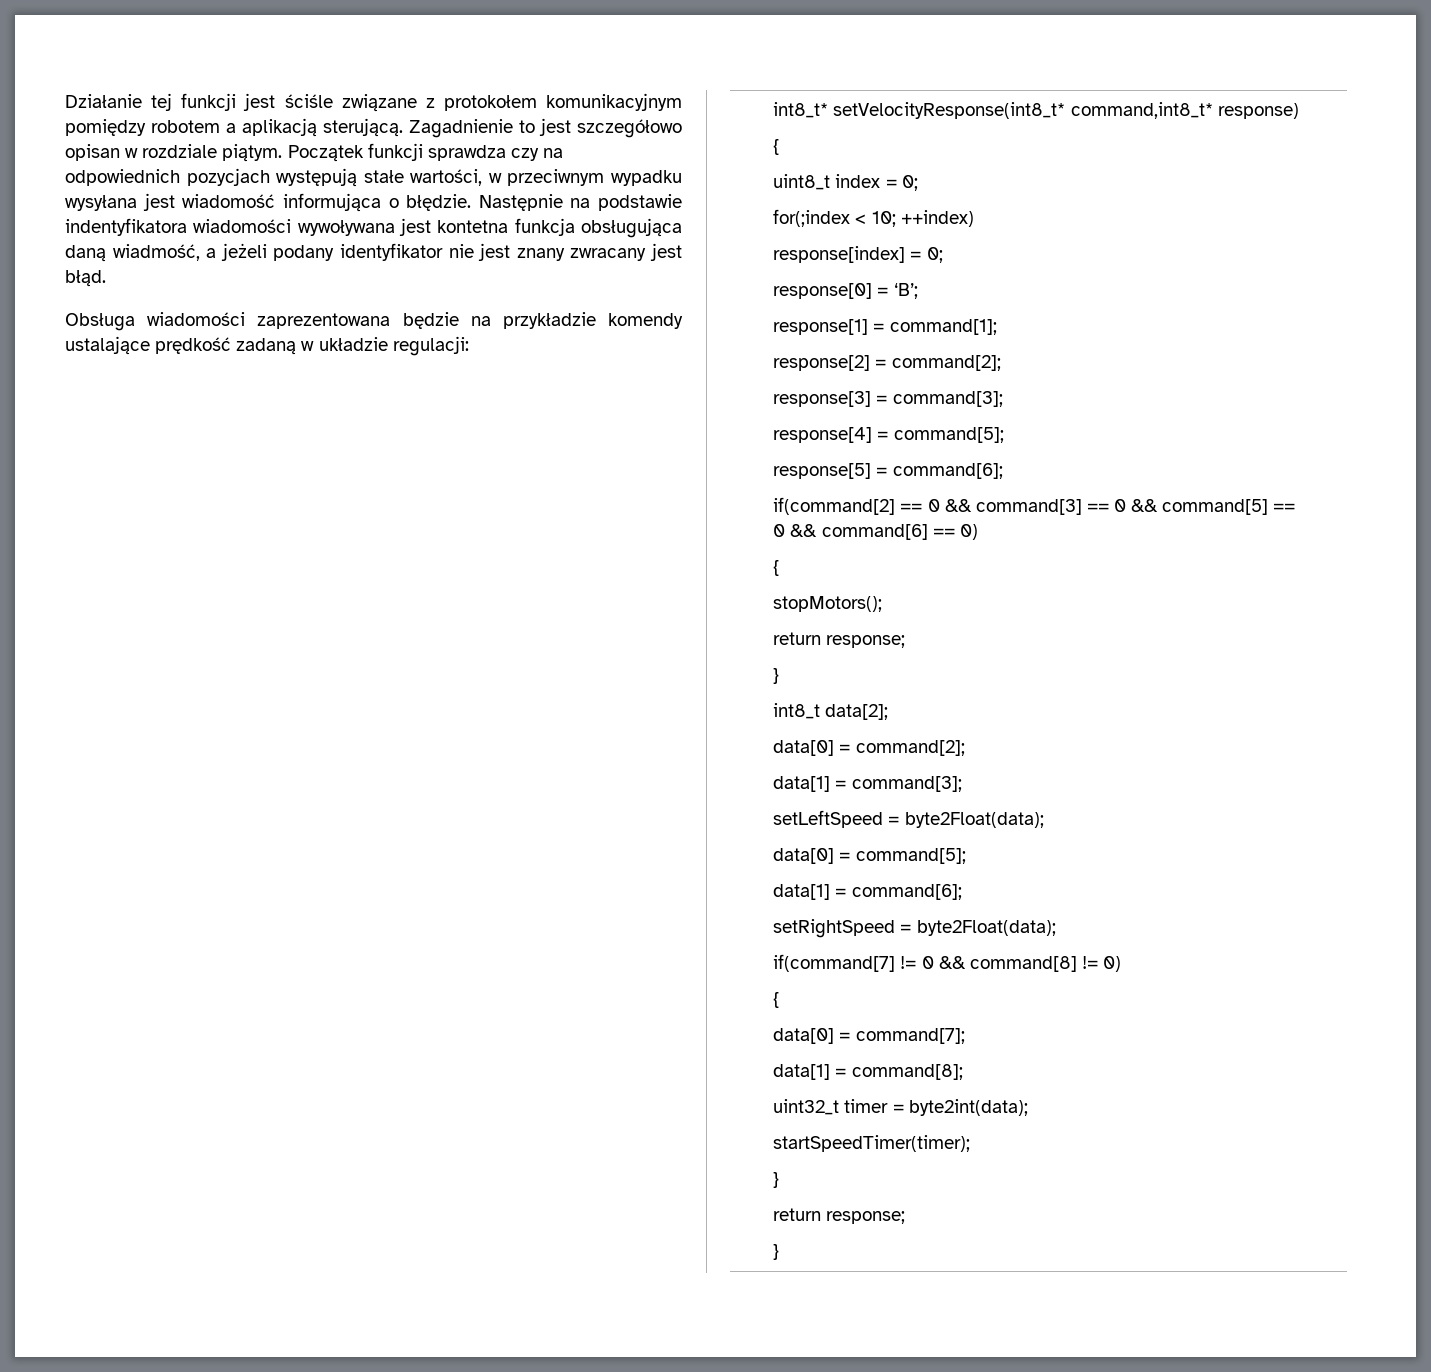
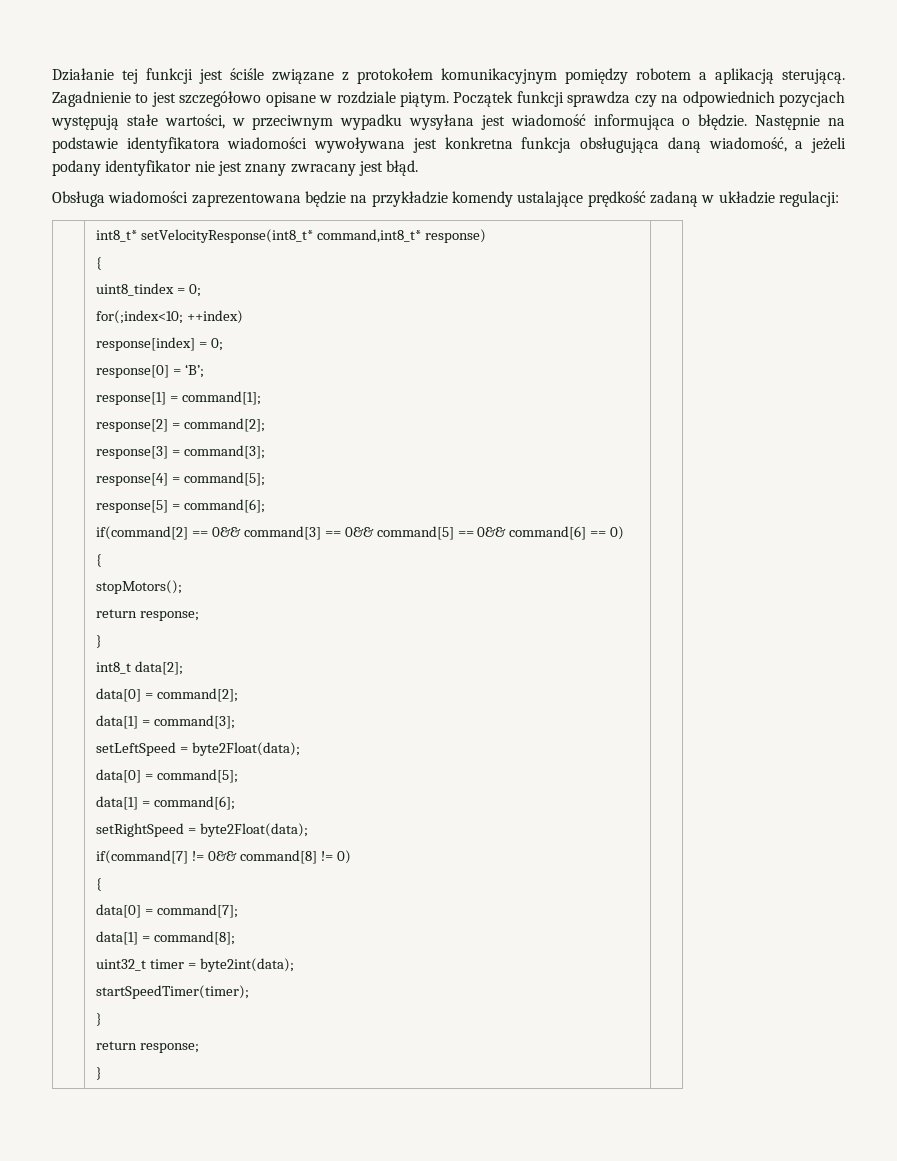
[65,144,120,161] opisan -> [265,92,316,107] opisane
[65,218,187,236] indentyfikatora -> [126,137,220,153] identyfikatora
[437,220,509,233] kontetna -> [444,137,513,149] konkretna
[112,244,200,261] wiadmość, -> [708,137,787,152] wiadomość,
[773,174,918,191] [773,209,896,227] uint8_t index = 0; // for(;index < 10; -> [96,283,201,297] [96,310,184,324] uint8_tindex = 0; // for(;index<10;
[927,499,1296,515] [773,524,818,537] 0 && command[3] == 0 && command[5] == 0 && -> [211,526,507,540] 0&& command[3] == 0&& command[5] == 0&&
[921,956,966,969] 0 && -> [207,851,237,861] 0&&

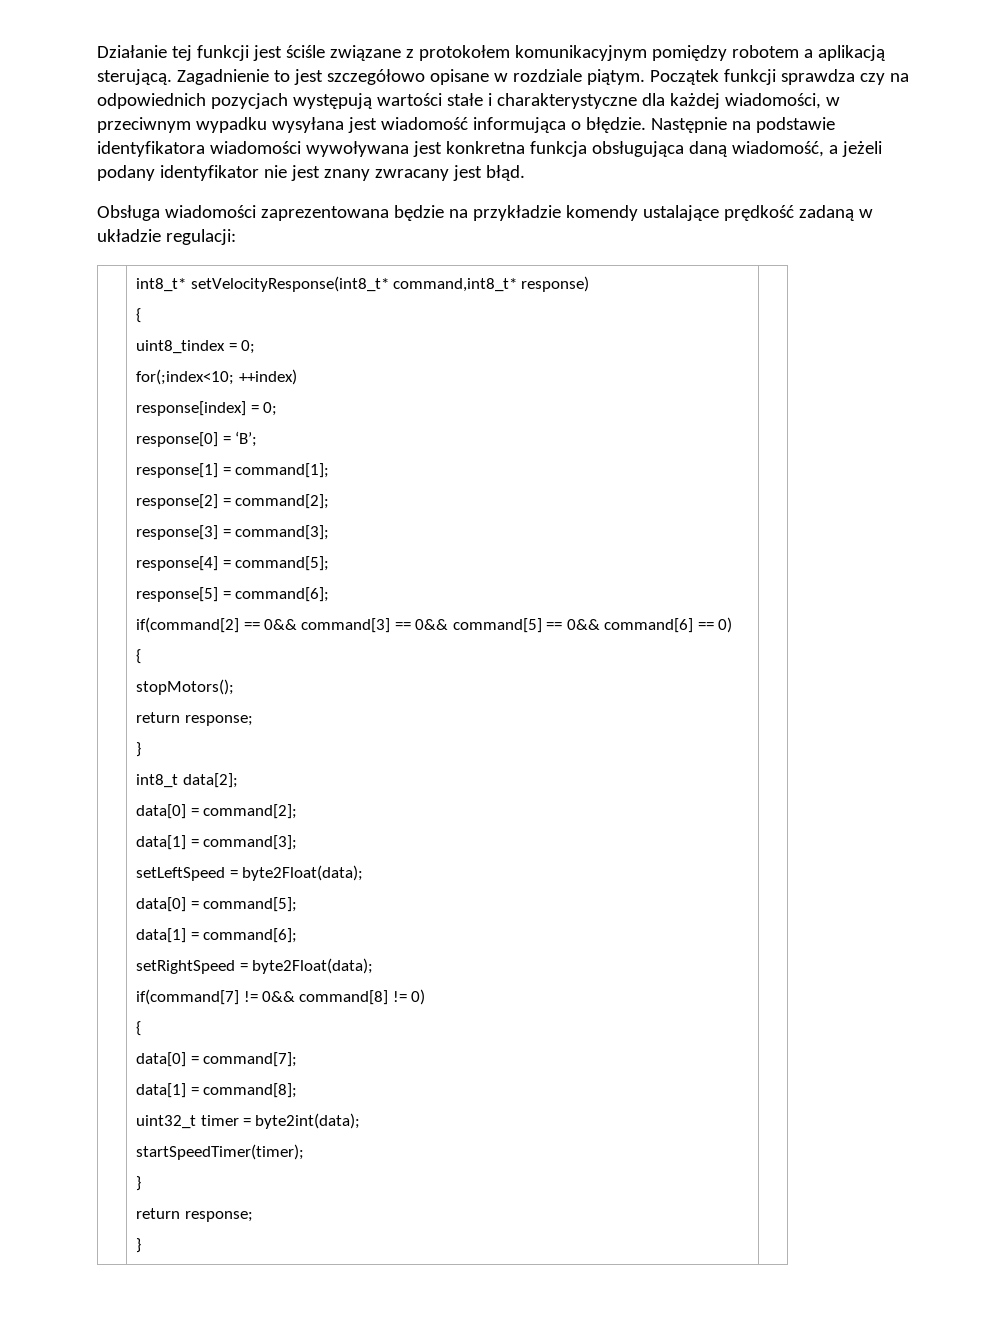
[126,114,225,129] stałe wartości, -> [376,93,821,109] wartości stałe i charakterystyczne dla każdej wiadomości,

